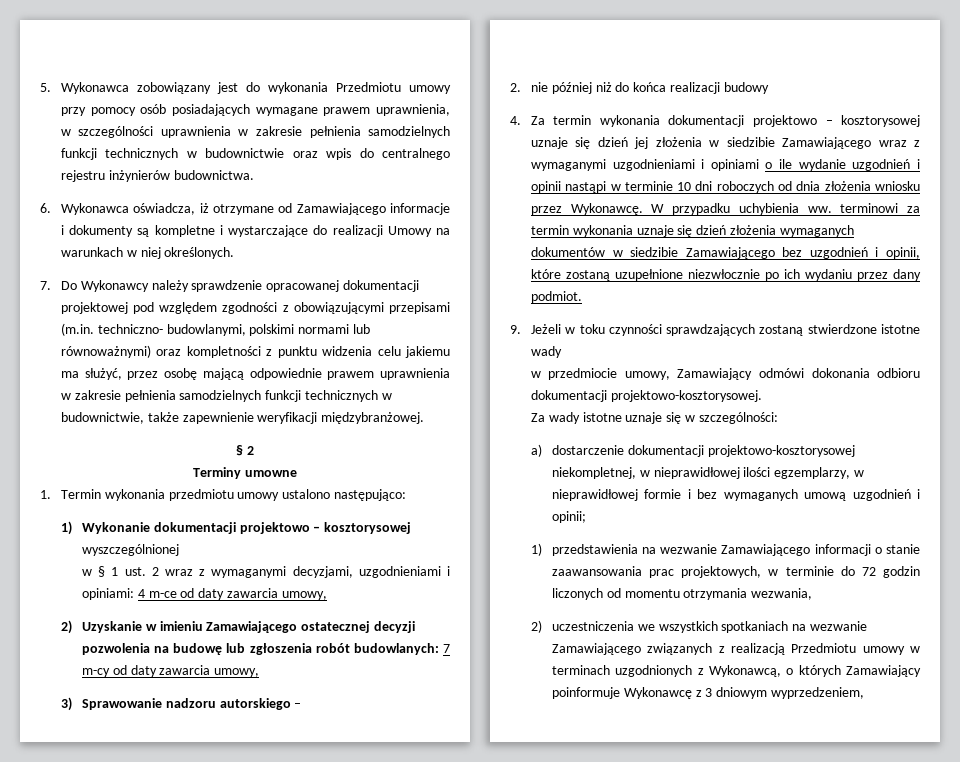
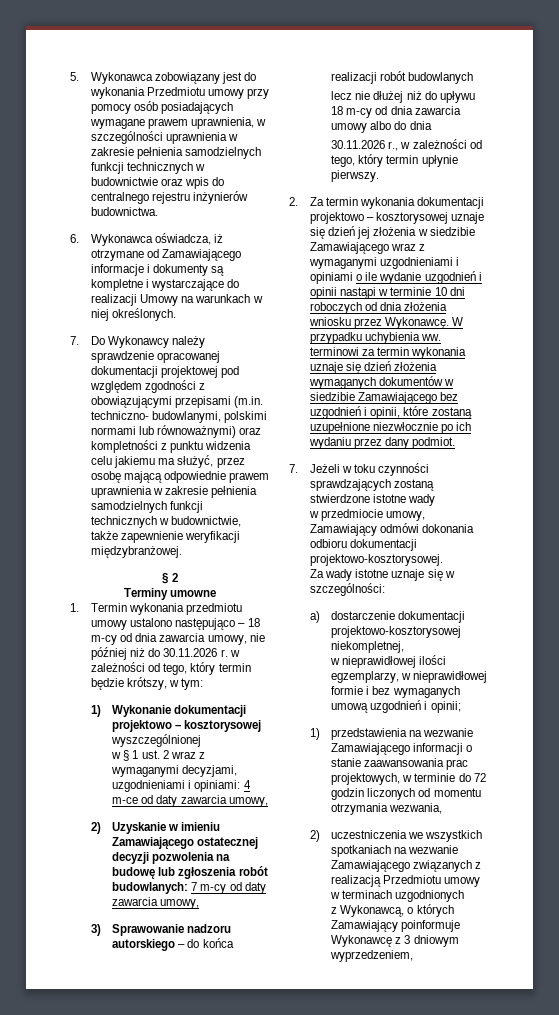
[333,489,406,501] następująco: -> [175,618,260,630] [91,633,265,645] [91,647,240,660] [91,662,251,675] [91,677,204,690] następująco – 18 m-cy od dnia zawarcia umowy, nie później niż do 30.11.2026 r. w zależności od tego, który termin będzie krótszy, w tym:
[510,82,769,94] [510,116,521,125] // 2. nie później niż do końca realizacji budowy // 4. -> [187,938,234,948] [331,71,474,84] [331,91,475,103] [331,106,461,118] [331,121,432,133] [331,139,482,151] [331,154,458,167] [331,170,380,182] [289,197,298,206] do końca realizacji robót budowlanych // lecz nie dłużej niż do upływu 18 m-cy od dnia zawarcia umowy albo do dnia // 30.11.2026 r., w zależności od tego, który termin upłynie pierwszy. // 2.
[510,325,521,334] 9. -> [289,464,298,473] 7.
(636, 473) none -> (405, 647) //
(693, 671) none -> (465, 896) //

